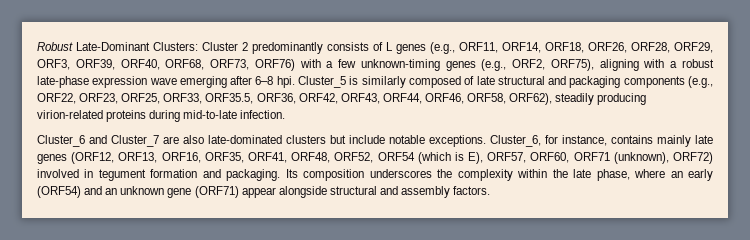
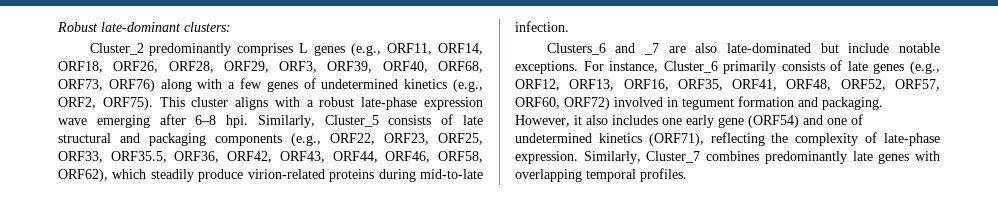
[76,42,383,54] Late-Dominant Clusters: Cluster 2 predominantly consists of -> [101,22,231,32] [89,43,294,56] late-dominant clusters: // Cluster_2 predominantly comprises
(295, 65) none -> [160,79,192,92] along
[360,59,639,71] unknown-timing genes (e.g., ORF2, ORF75), aligning -> [266,78,484,92] [58,97,269,110] genes of undetermined kinetics (e.g., ORF2, ORF75). This cluster aligns
[298,76,461,88] Cluster_5 is similarly composed -> [257,115,432,128] Similarly, Cluster_5 consists
[555,93,647,105] steadily producing -> [112,169,244,182] which steadily produce
[37,135,159,147] Cluster_6 and Cluster_7 -> [546,43,659,55] Clusters_6 and _7
[286,135,326,144] clusters -> (811, 48) none
[490,135,713,147] [37,152,115,164] Cluster_6, for instance, contains mainly late genes (ORF12, -> [583,60,940,74] [515,79,560,91] For instance, Cluster_6 primarily consists of late genes (e.g., ORF12,
[377,152,669,164] ORF54 (which is E), ORF57, ORF60, ORF71 (unknown), -> [895,79,940,91] [515,97,560,109] ORF57, ORF60,
[285,169,713,181] [37,186,491,198] Its composition underscores the complexity within the late phase, where an early (ORF54) and an unknown gene (ORF71) appear alongside structural and assembly factors. -> [515,114,863,128] [515,132,940,146] [515,151,940,164] [515,168,687,182] However, it also includes one early gene (ORF54) and one of undetermined kinetics (ORF71), reflecting the complexity of late-phase expression. Similarly, Cluster_7 combines predominantly late genes with overlapping temporal profiles.

